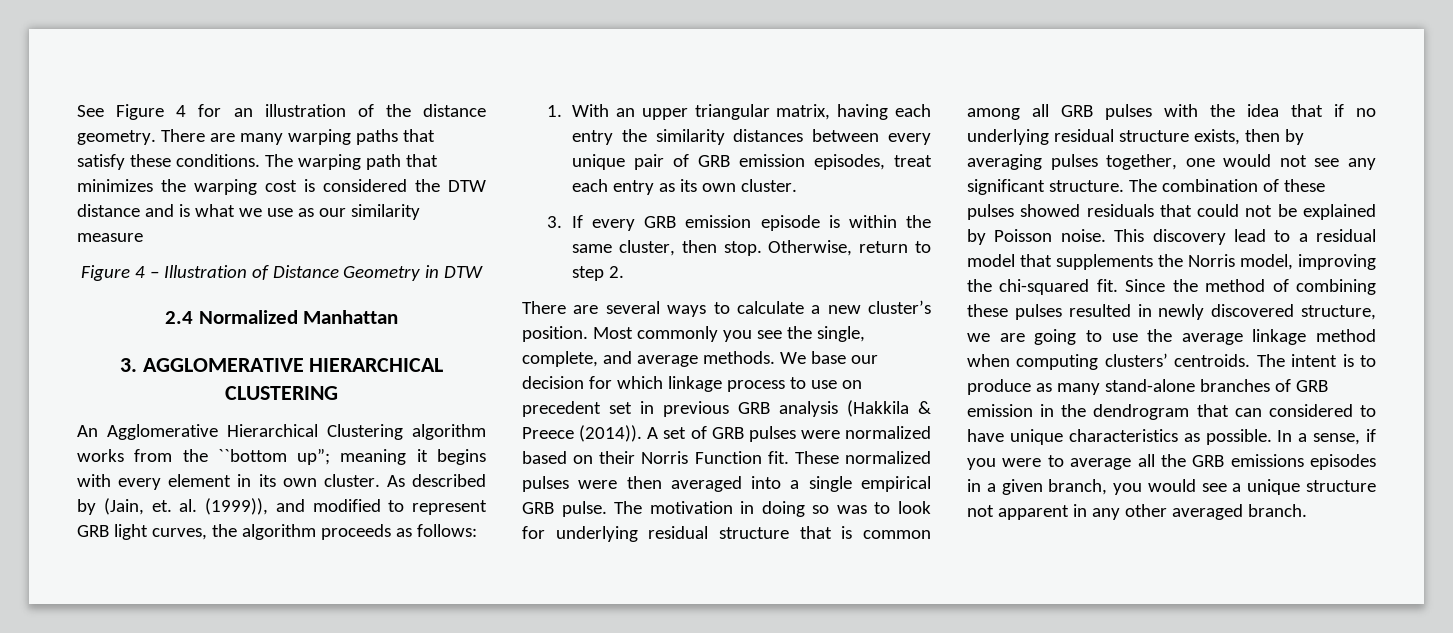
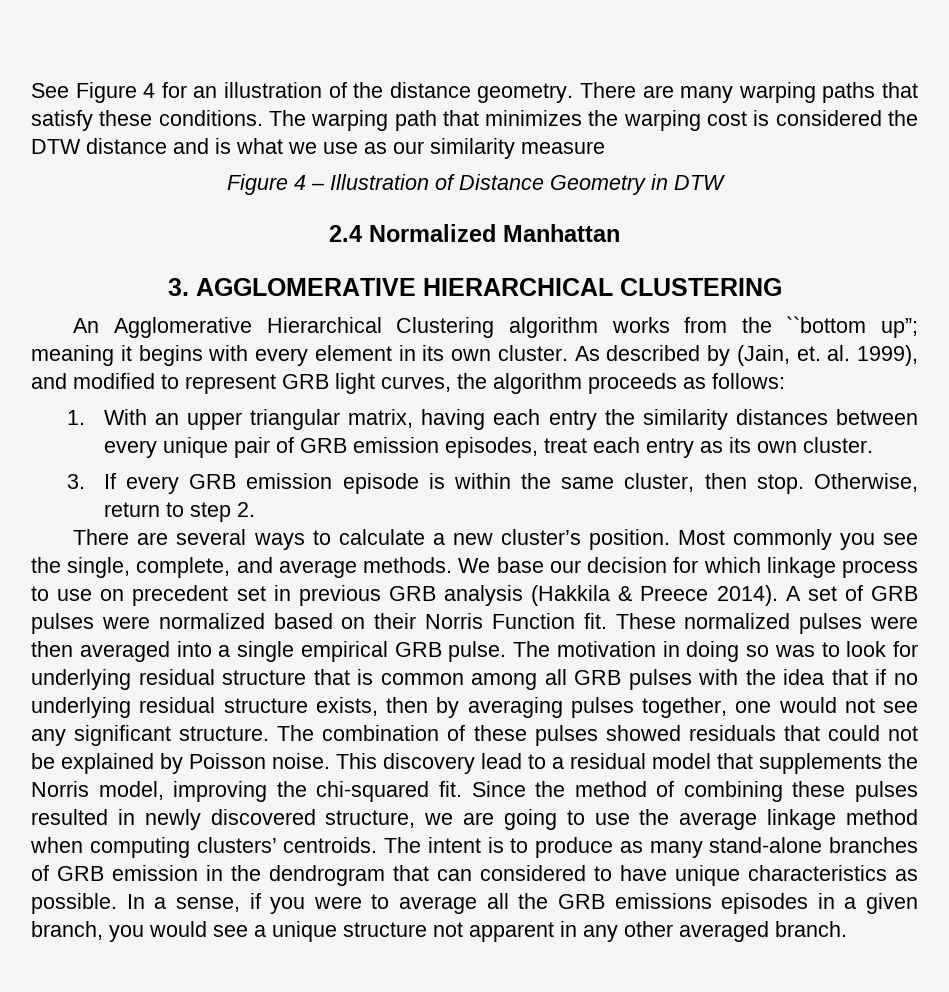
[205,498,268,515] (1999)), -> [857,345,918,366] 1999),
[579,425,643,442] (2014)). -> [716,585,778,606] 2014).

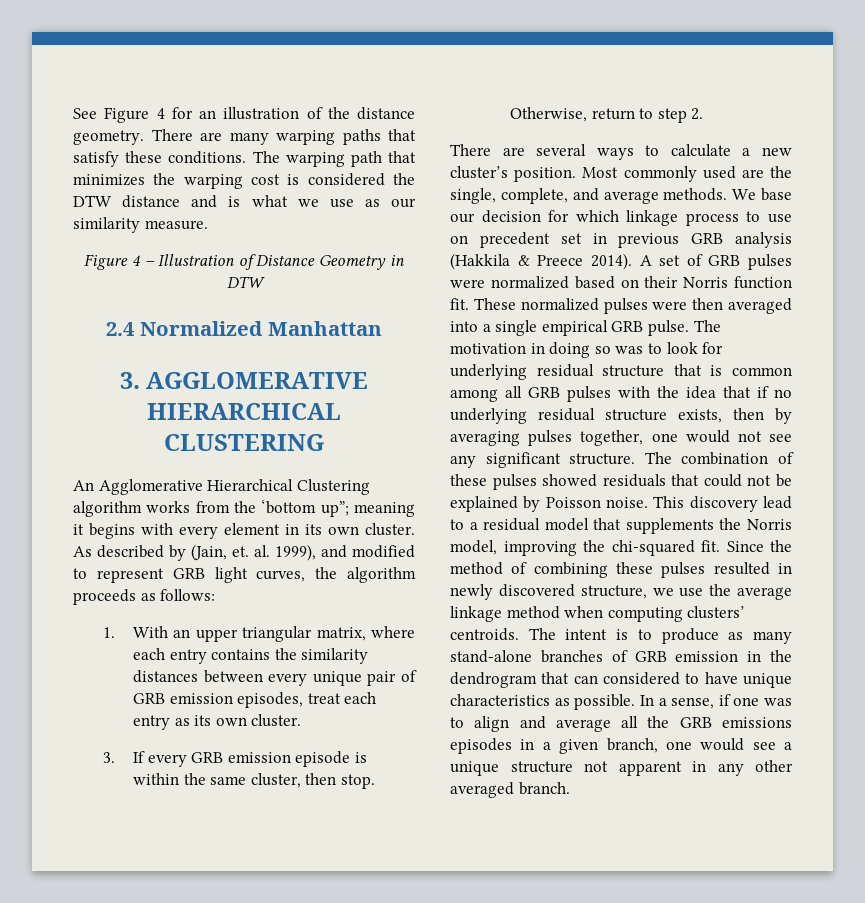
[521,141,605,154] measure -> [144,220,208,230] measure.
[786,316,867,333] ``bottom -> [261,499,317,514] ‘bottom
[421,409,597,430] having each entry -> [371,626,415,638] [132,648,271,664] where each entry contains
[839,533,919,550] you see -> [702,166,764,179] used are
[491,613,575,629] Function -> [734,276,792,289] function
[463,809,585,830] are going to -> (674, 592) none
[270,894,390,914] you were to -> [733,697,792,706] [450,716,546,732] one was to align and
[109,925,144,942] you -> [665,741,692,750] one

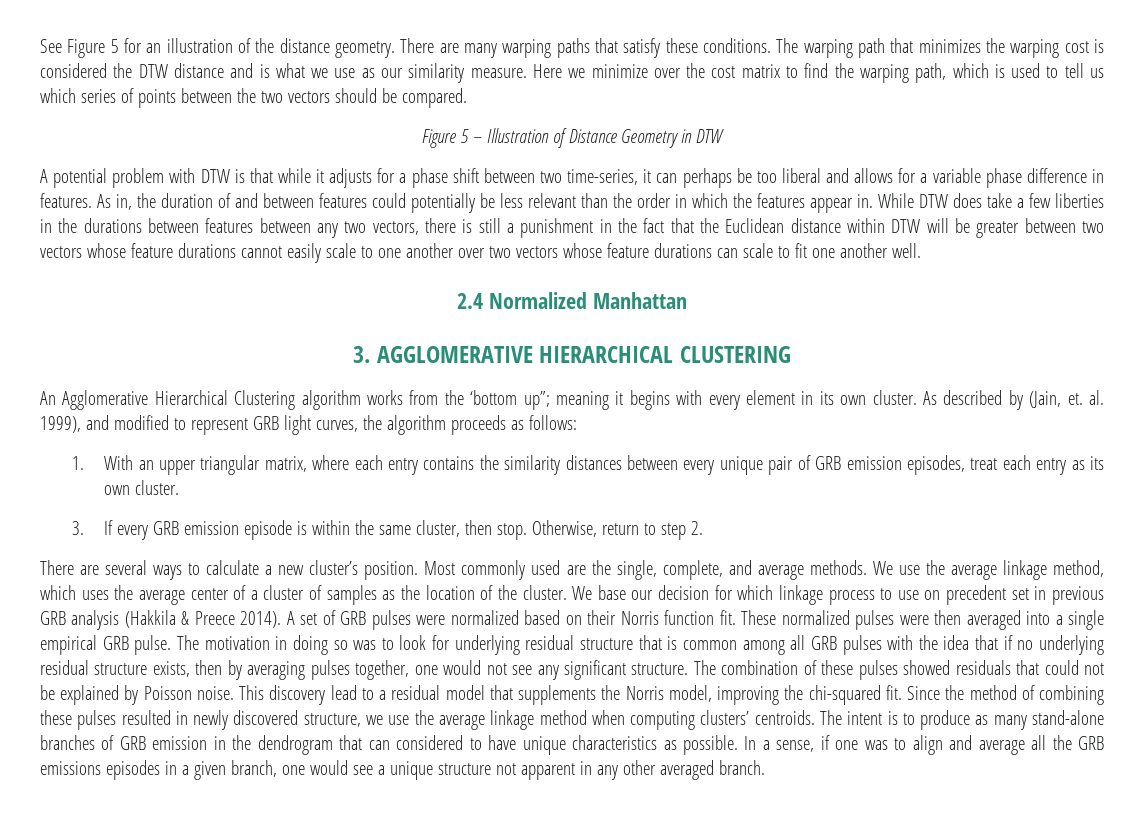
[156,108,165,119] 4 -> [110,39,119,53] 5
[84,254,142,270] // Figure 4 -> [532,63,1104,83] [40,88,467,108] [421,129,469,148] Here we minimize over the cost matrix to find the warping path, which is used to tell us which series of points between the two vectors should be compared. // Figure 5
(265, 282) none -> [40,168,1104,188] [40,193,1104,213] [40,218,1105,238] [40,243,921,263] // A potential problem with DTW is that while it adjusts for a phase shift between two time-series, it can perhaps be too liberal and allows for a variable phase difference in features. As in, the duration of and between features could potentially be less relevant than the order in which the features appear in. While DTW does take a few liberties in the durations between features between any two vectors, there is still a punishment in the fact that the Euclidean distance within DTW will be greater between two vectors whose feature durations cannot easily scale to one another over two vectors whose feature durations can scale to fit one another well.
(757, 194) none -> [898,560,1104,580] [40,585,593,605] use the average linkage method, which uses the average center of a cluster of samples as the location of the cluster. We

